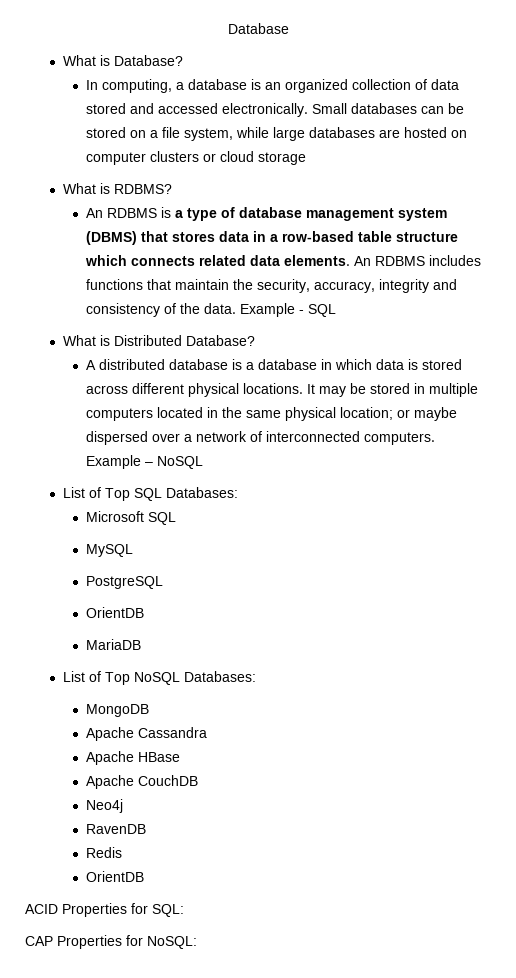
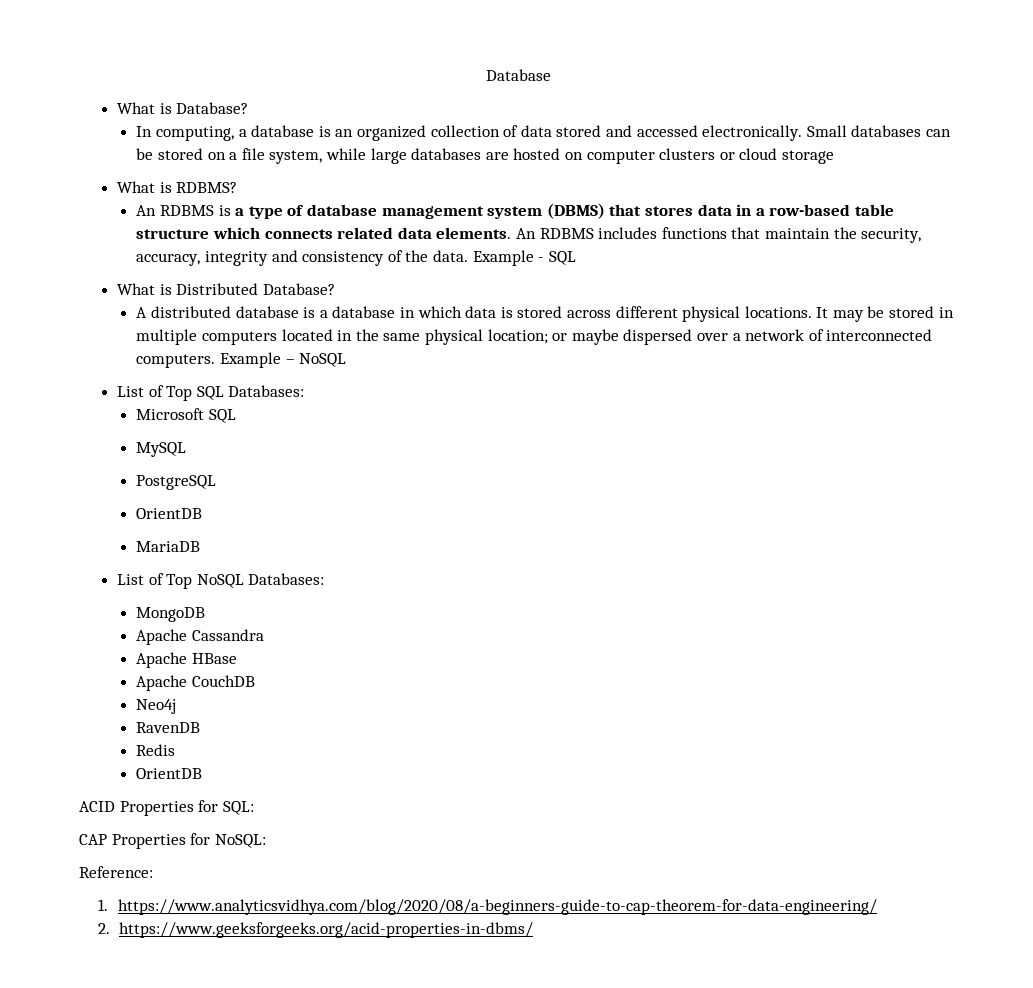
(197, 942) none -> [79,866,153,878] [98,899,877,915] [98,922,533,938] // Reference: // 1. https://www.analyticsvidhya.com/blog/2020/08/a-beginners-guide-to-cap-theorem-for-data-engineering/ // 2. https://www.geeksforgeeks.org/acid-properties-in-dbms/

